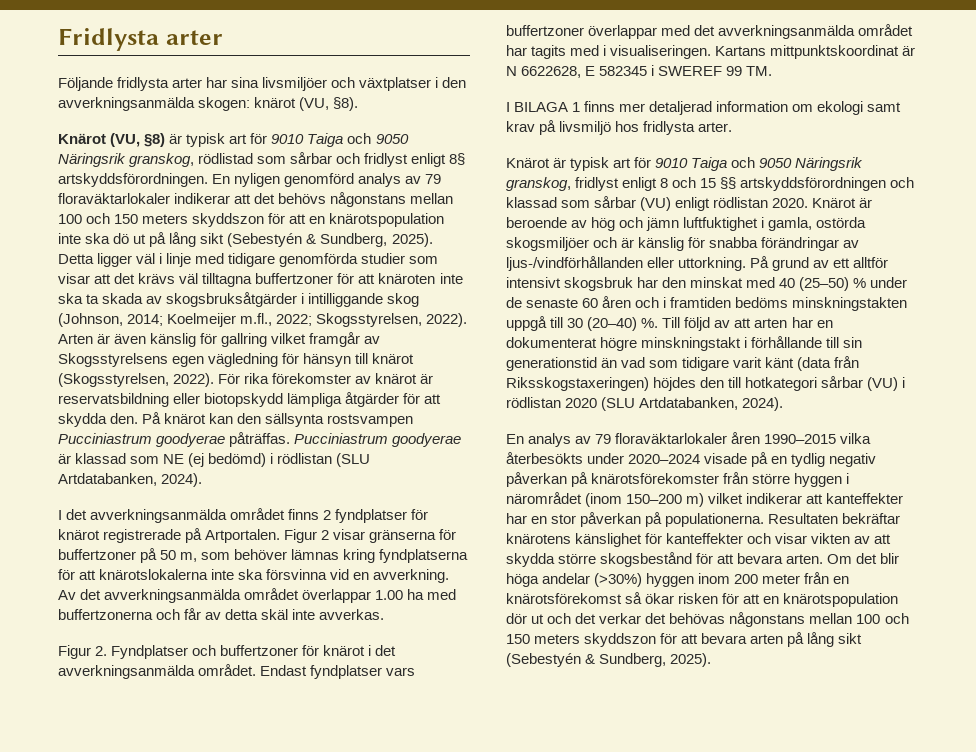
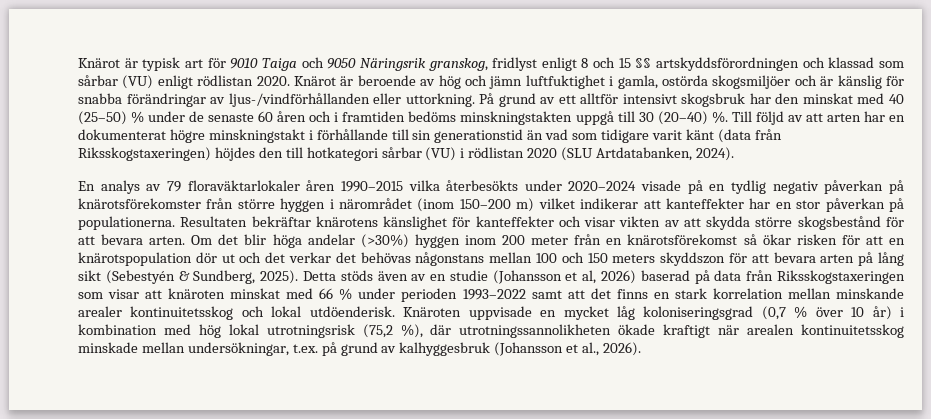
[58,28,223,51] [58,77,467,91] [58,97,359,111] [58,133,409,147] [58,152,466,167] [58,173,442,187] [58,192,454,207] [58,213,445,227] [58,232,433,247] [58,253,439,267] [58,273,463,287] [58,292,420,307] [58,313,468,327] [58,332,381,347] [58,353,415,367] [58,373,434,387] [58,392,442,407] [58,412,414,427] [58,432,462,447] [58,453,371,467] [58,473,203,487] [58,508,429,523] [58,528,457,543] [58,548,469,563] [58,569,450,583] [58,588,457,603] [58,608,385,620] [58,645,397,659] [58,664,416,679] [506,24,914,39] [506,45,916,59] [506,65,773,78] [506,101,902,115] [506,120,733,135] Fridlysta arter // Följande fridlysta arter har sina livsmiljöer och växtplatser i den avverkningsanmälda skogen: knärot (VU, §8). // Knärot (VU, §8) är typisk art för 9010 Taiga och 9050 Näringsrik granskog, rödlistad som sårbar och fridlyst enligt 8§ artskyddsförordningen. En nyligen genomförd analys av 79 floraväktarlokaler indikerar att det behövs någonstans mellan 100 och 150 meters skyddszon för att en knärotspopulation inte ska dö ut på lång sikt (Sebestyén & Sundberg, 2025). Detta ligger väl i linje med tidigare genomförda studier som visar att det krävs väl tilltagna buffertzoner för att knäroten inte ska ta skada av skogsbruksåtgärder i intilliggande skog (Johnson, 2014; Koelmeijer m.fl., 2022; Skogsstyrelsen, 2022). Arten är även känslig för gallring vilket framgår av Skogsstyrelsens egen vägledning för hänsyn till knärot (Skogsstyrelsen, 2022). För rika förekomster av knärot är reservatsbildning eller biotopskydd lämpliga åtgärder för att skydda den. På knärot kan den sällsynta rostsvampen Pucciniastrum goodyerae påträffas. Pucciniastrum goodyerae är klassad som NE (ej bedömd) i rödlistan (SLU Artdatabanken, 2024). // I det avverkningsanmälda området finns 2 fyndplatser för knärot registrerade på Artportalen. Figur 2 visar gränserna för buffertzoner på 50 m, som behöver lämnas kring fyndplatserna för att knärotslokalerna inte ska försvinna vid en avverkning. Av det avverkningsanmälda området överlappar 1.00 ha med buffertzonerna och får av detta skäl inte avverkas. // Figur 2. Fyndplatser och buffertzoner för knärot i det avverkningsanmälda området. Endast fyndplatser vars buffertzoner överlappar med det avverkningsanmälda området har tagits med i visualiseringen. Kartans mittpunktskoordinat är N 6622628, E 582345 i SWEREF 99 TM. // I BILAGA 1 finns mer detaljerad information om ekologi samt krav på livsmiljö hos fridlysta arter. // -> (78, 63) none
(712, 660) none -> [302,270,905,284] [78,288,904,302] [78,306,904,320] [78,324,904,338] [78,342,642,356] Detta stöds även av en studie (Johansson et al, 2026) baserad på data från Riksskogstaxeringen som visar att knäroten minskat med 66 % under perioden 1993–2022 samt att det finns en stark korrelation mellan minskande arealer kontinuitetsskog och lokal utdöenderisk. Knäroten uppvisade en mycket låg koloniseringsgrad (0,7 % över 10 år) i kombination med hög lokal utrotningsrisk (75,2 %), där utrotningssannolikheten ökade kraftigt när arealen kontinuitetsskog minskade mellan undersökningar, t.ex. på grund av kalhyggesbruk (Johansson et al., 2026).

